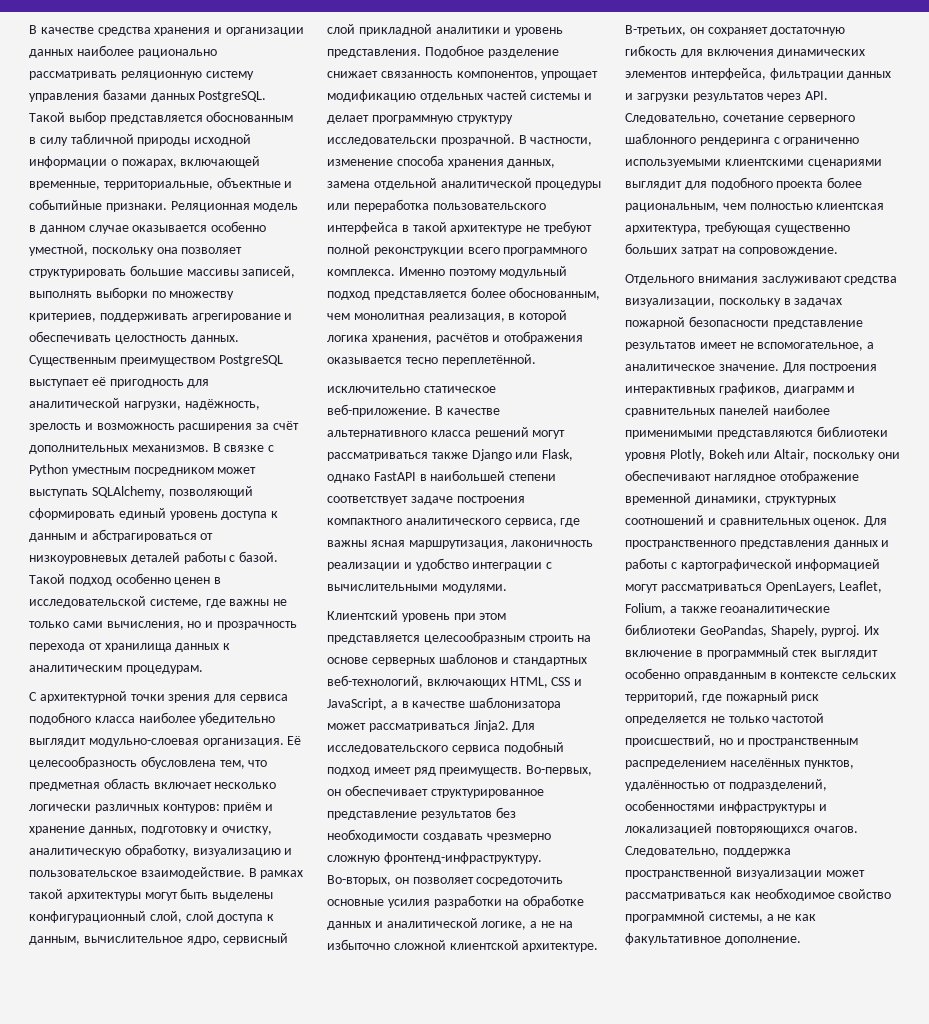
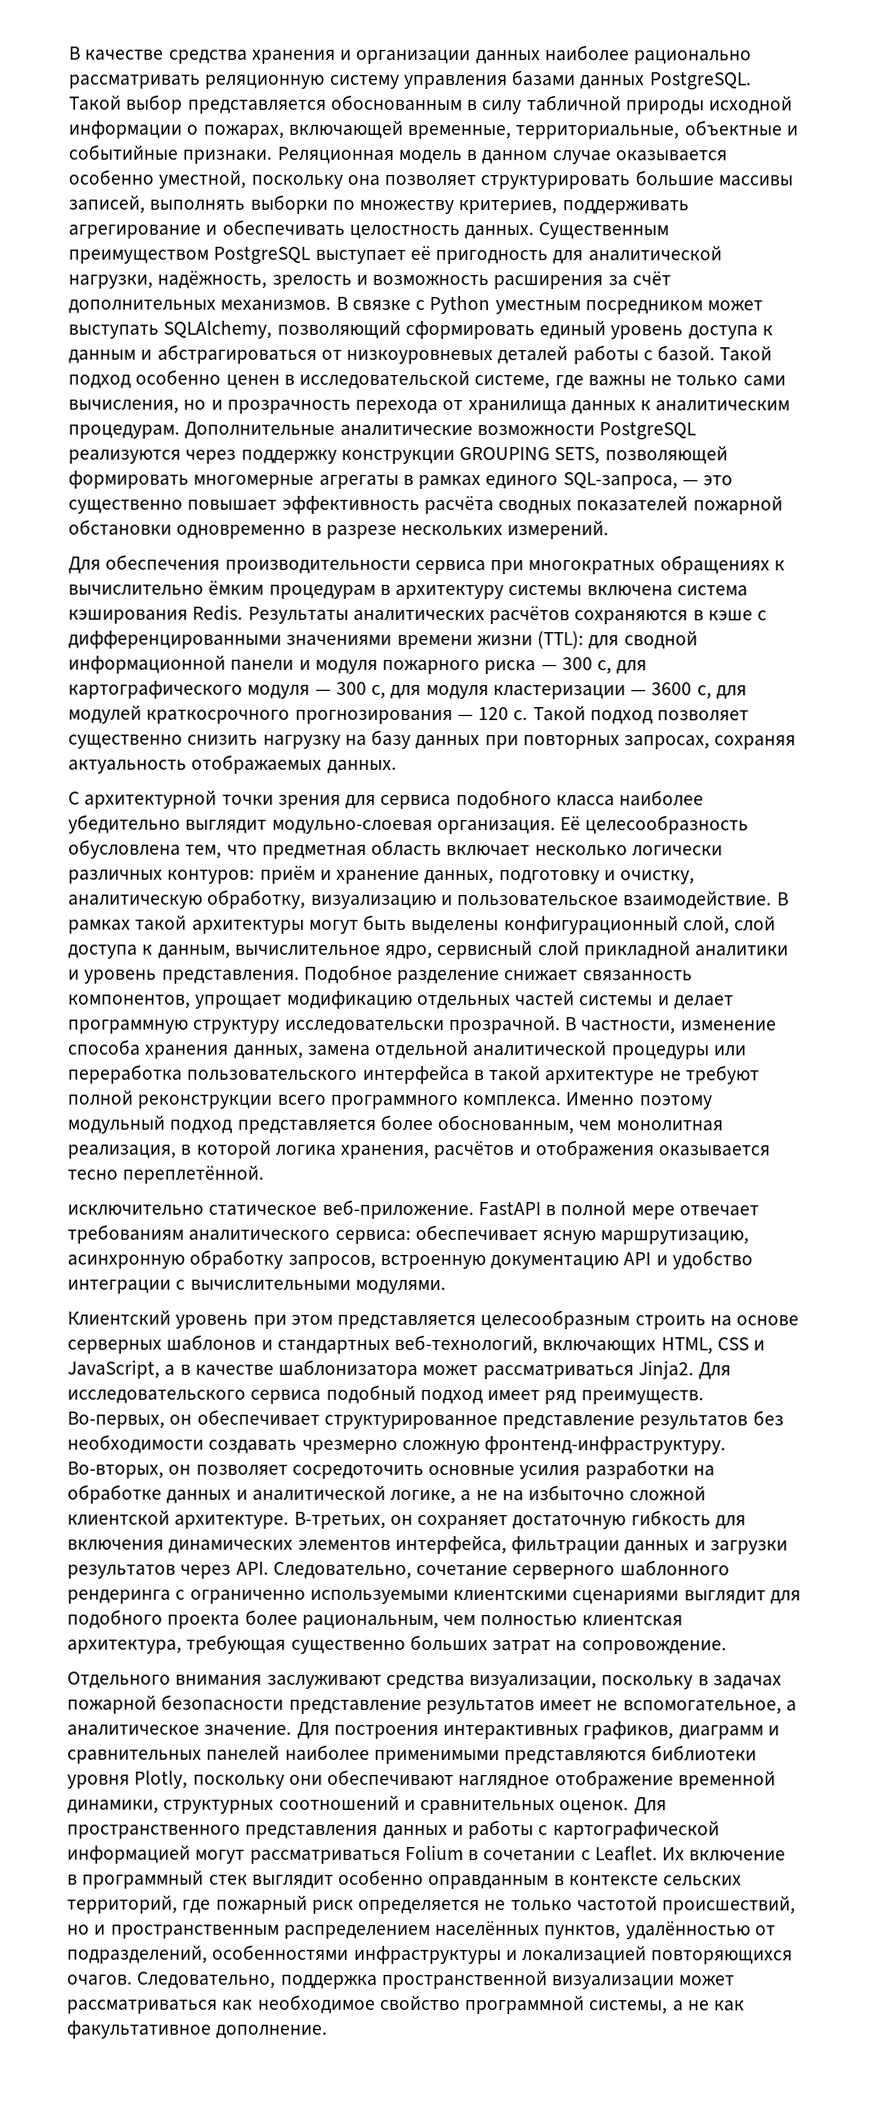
(203, 669) none -> [184,421,697,441] [68,445,728,465] [68,470,734,490] [68,495,783,515] [68,519,610,540] [68,554,785,575] [68,580,748,600] [68,604,768,625] [68,630,698,650] [68,654,648,675] [68,680,747,700] [68,704,750,725] [68,729,797,750] [68,754,397,774] Дополнительные аналитические возможности PostgreSQL реализуются через поддержку конструкции GROUPING SETS, позволяющей формировать многомерные агрегаты в рамках единого SQL-запроса, — это существенно повышает эффективность расчёта сводных показателей пожарной обстановки одновременно в разрезе нескольких измерений. // Для обеспечения производительности сервиса при многократных обращениях к вычислительно ёмким процедурам в архитектуру системы включена система кэширования Redis. Результаты аналитических расчётов сохраняются в кэше с дифференцированными значениями времени жизни (TTL): для сводной информационной панели и модуля пожарного риска — 300 с, для картографического модуля — 300 с, для модуля кластеризации — 3600 с, для модулей краткосрочного прогнозирования — 120 с. Такой подход позволяет существенно снизить нагрузку на базу данных при повторных запросах, сохраняя актуальность отображаемых данных.
[434,406,500,415] [327,427,566,439] [327,449,574,461] [327,470,557,483] [327,496,525,505] [327,518,581,527] [327,540,594,549] [327,562,400,571] В качестве альтернативного класса решений могут рассматриваться также Django или Flask, однако FastAPI в наибольшей степени соответствует задаче построения компактного аналитического сервиса, где важны ясная маршрутизация, лаконичность реализации -> [477,1200,759,1220] [67,1224,750,1245] [67,1249,652,1270] FastAPI в полной мере отвечает требованиям аналитического сервиса: обеспечивает ясную маршрутизацию, асинхронную обработку запросов, встроенную документацию API
[708,449,810,461] Bokeh или Altair, -> (189, 1779) none
[765,581,883,593] [625,603,831,615] [625,624,861,637] OpenLayers, Leaflet, Folium, а также геоаналитические библиотеки GeoPandas, Shapely, pyproj. -> [404,1844,658,1862] Folium в сочетании с Leaflet.

